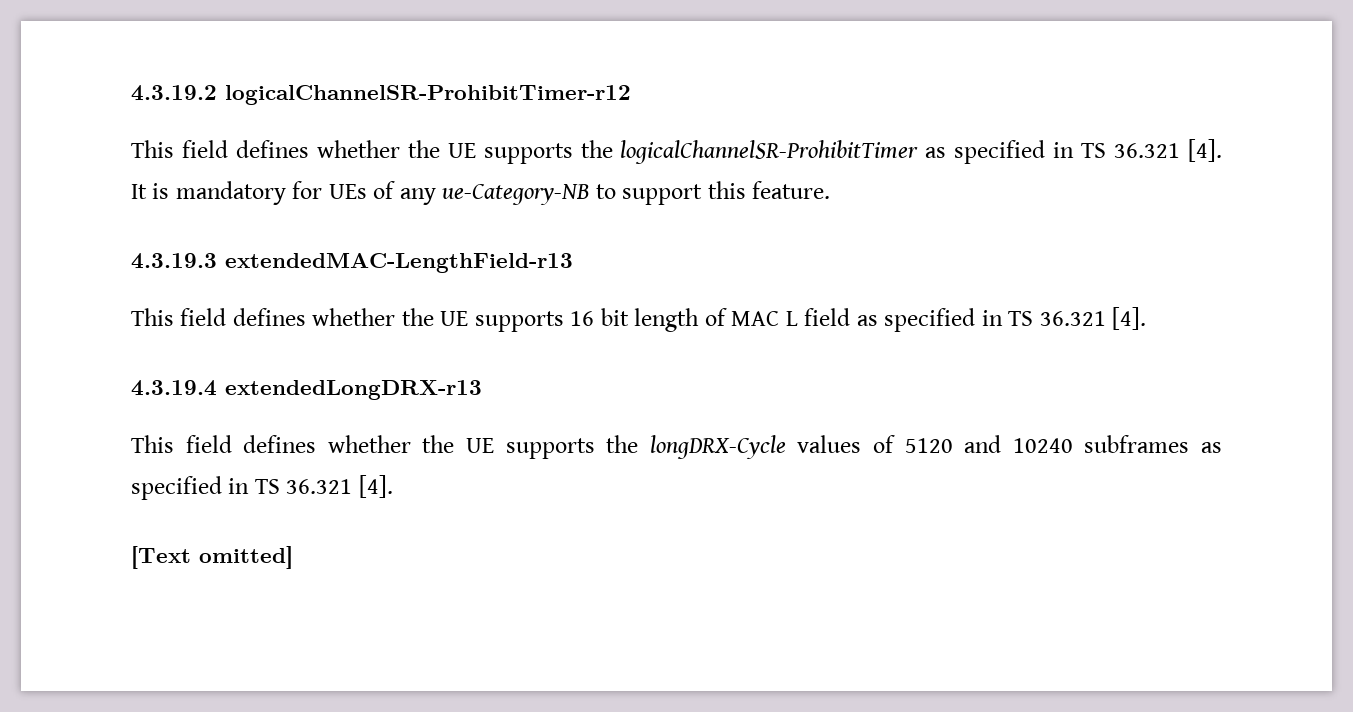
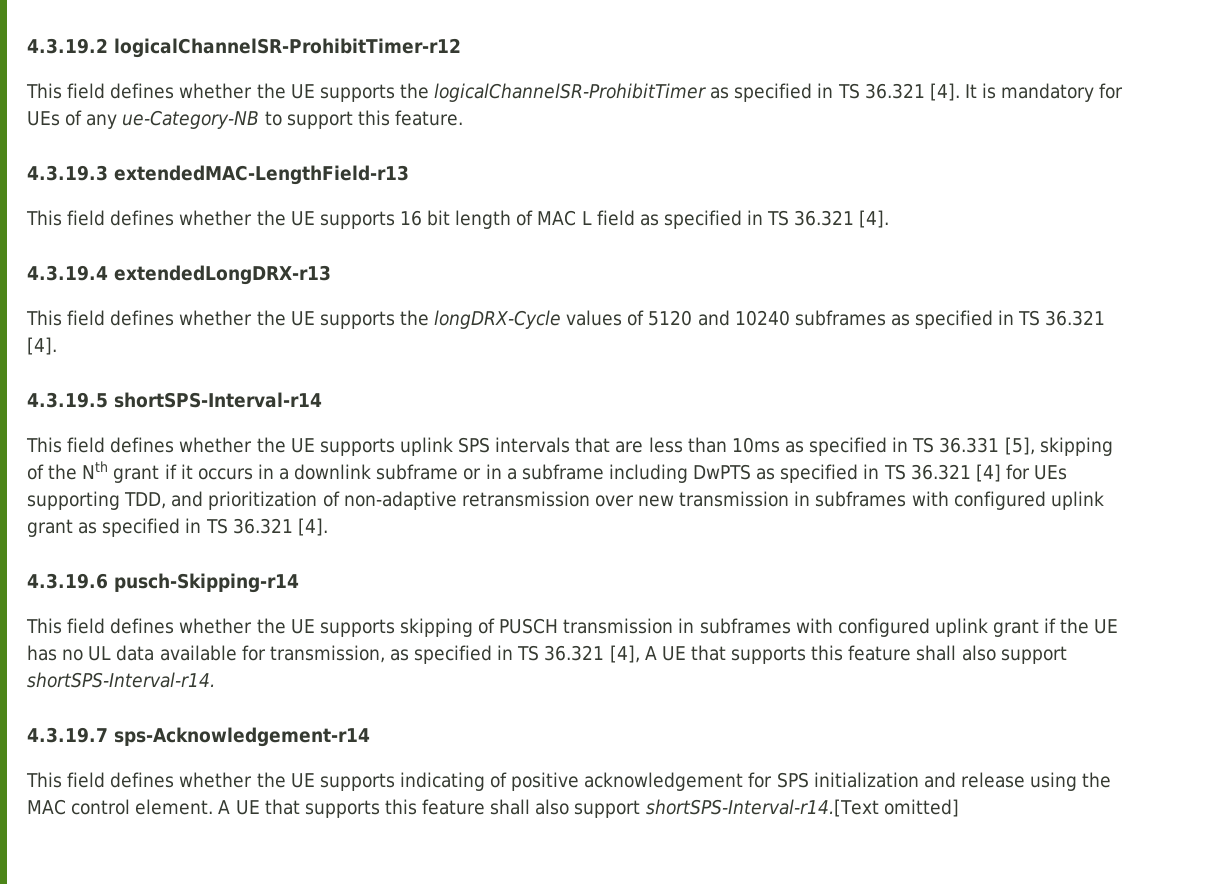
[131,546,191,569] [Text -> [27,392,322,408] [26,437,1113,456] [27,461,1068,483] [27,491,1104,510] [27,518,328,537] [27,573,299,593] [26,618,1119,637] [27,645,1067,664] [27,672,215,688] [27,727,370,747] [26,772,1112,791] [27,799,879,818] 4.3.19.5 shortSPS-Interval-r14 // This field defines whether the UE supports uplink SPS intervals that are less than 10ms as specified in TS 36.331 [5], skipping of the Nth grant if it occurs in a downlink subframe or in a subframe including DwPTS as specified in TS 36.321 [4] for UEs supporting TDD, and prioritization of non-adaptive retransmission over new transmission in subframes with configured uplink grant as specified in TS 36.321 [4]. // 4.3.19.6 pusch-Skipping-r14 // This field defines whether the UE supports skipping of PUSCH transmission in subframes with configured uplink grant if the UE has no UL data available for transmission, as specified in TS 36.321 [4], A UE that supports this feature shall also support shortSPS-Interval-r14. // 4.3.19.7 sps-Acknowledgement-r14 // This field defines whether the UE supports indicating of positive acknowledgement for SPS initialization and release using the MAC control element. A UE that supports this feature shall also support shortSPS-Interval-r14.[Text

